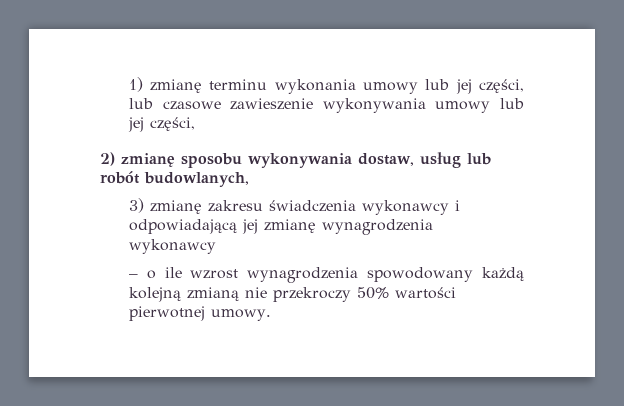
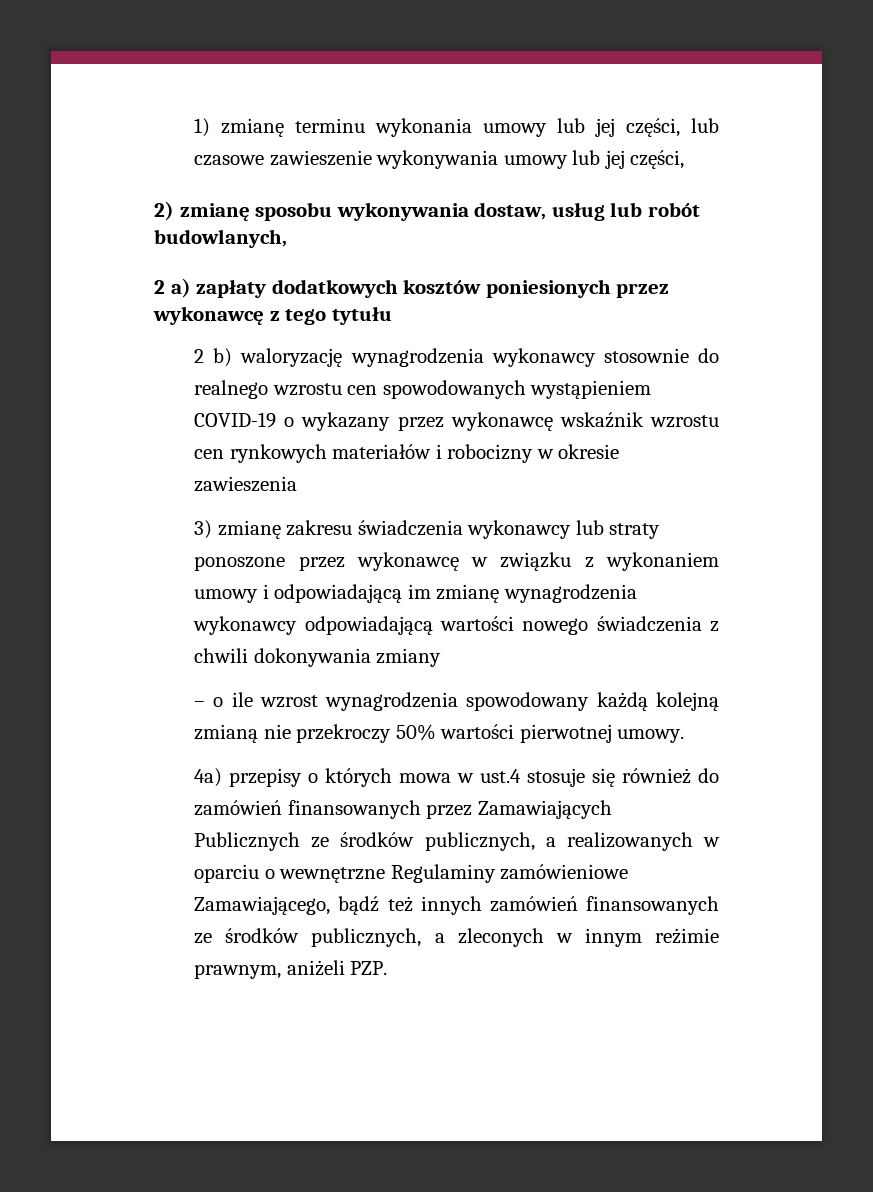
(249, 179) none -> [154,278,670,298] [153,306,392,325] [194,348,719,367] [194,380,652,399] [194,412,719,431] [194,444,620,463] [194,476,298,492] // 2 a) zapłaty dodatkowych kosztów poniesionych przez wykonawcę z tego tytułu // 2 b) waloryzację wynagrodzenia wykonawcy stosownie do realnego wzrostu cen spowodowanych wystąpieniem COVID-19 o wykazany przez wykonawcę wskaźnik wzrostu cen rynkowych materiałów i robocizny w okresie zawieszenia
(449, 207) none -> [575,520,661,539] [194,552,719,571] [194,589,259,603] lub straty ponoszone przez wykonawcę w związku z wykonaniem umowy
[241,219,258,234] jej -> [407,584,431,599] im
(216, 246) none -> [304,616,720,635] [194,648,442,667] odpowiadającą wartości nowego świadczenia z chwili dokonywania zmiany
(271, 315) none -> [194,768,720,787] [194,800,612,819] [194,832,720,851] [194,864,629,883] [194,896,719,915] [194,928,719,947] [194,960,388,979] // 4a) przepisy o których mowa w ust.4 stosuje się również do zamówień finansowanych przez Zamawiających Publicznych ze środków publicznych, a realizowanych w oparciu o wewnętrzne Regulaminy zamówieniowe Zamawiającego, bądź też innych zamówień finansowanych ze środków publicznych, a zleconych w innym reżimie prawnym, aniżeli PZP.

